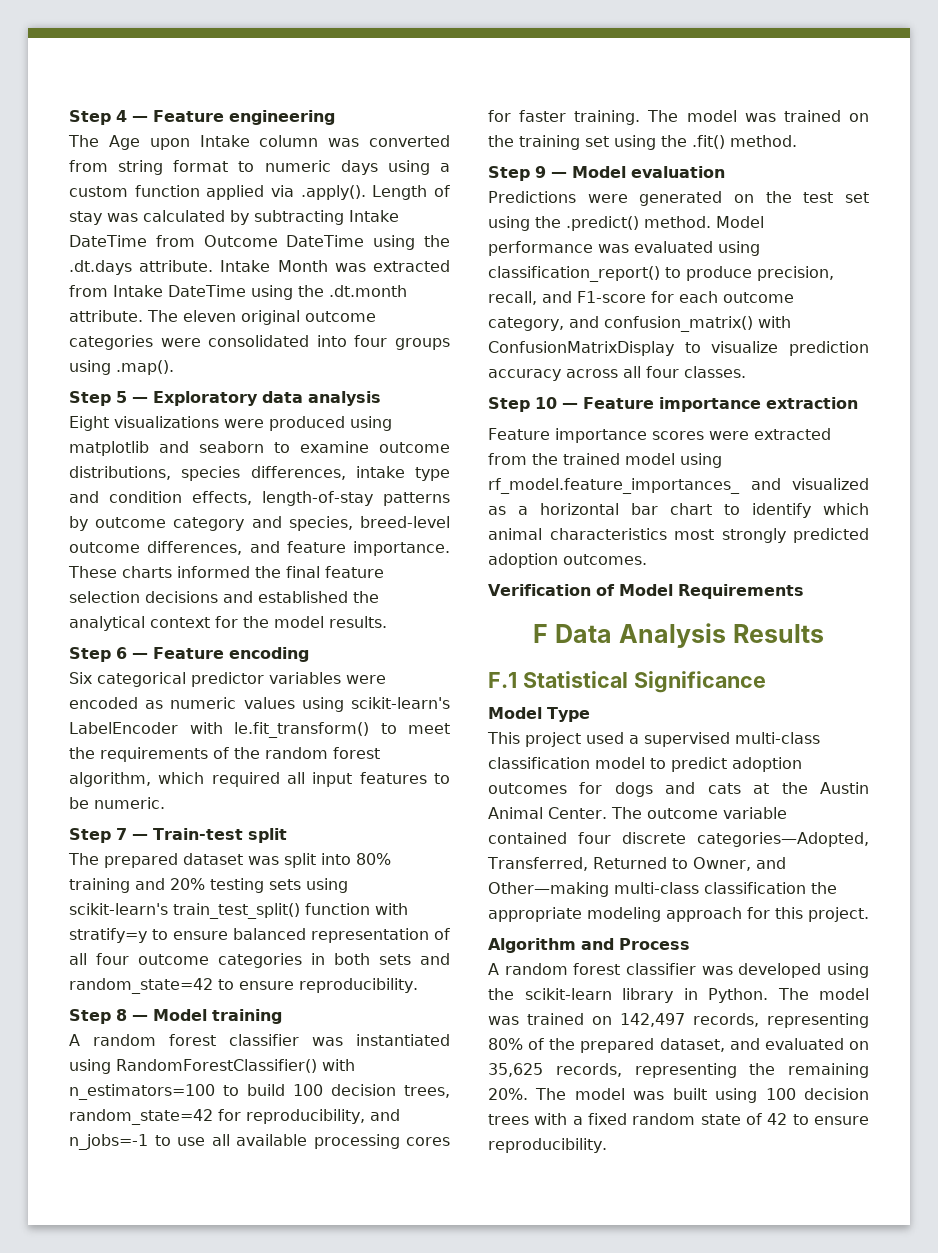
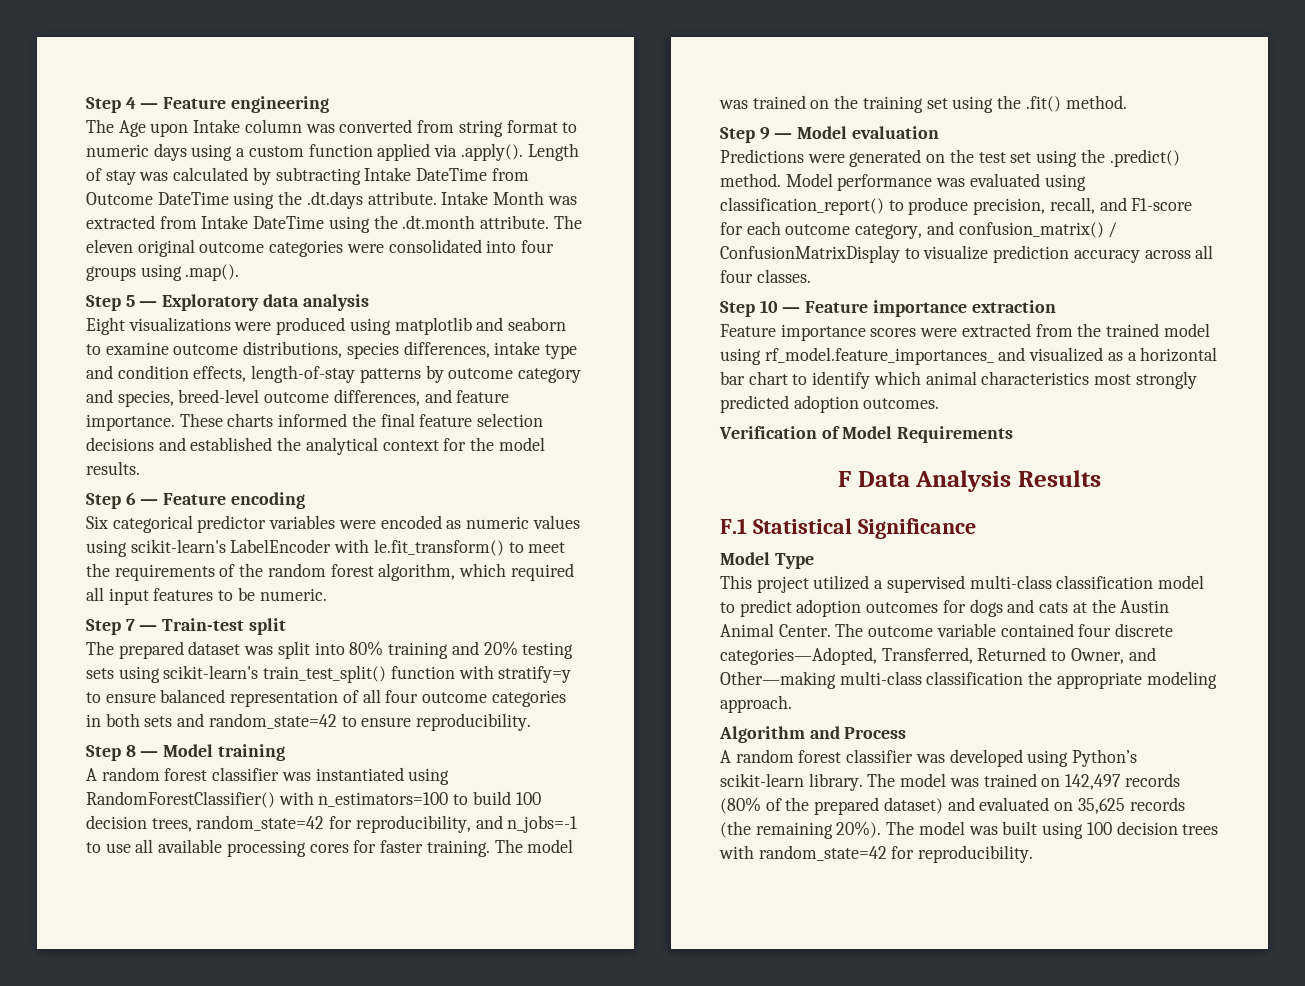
[758,316,791,328] with -> [1108,222,1118,238] /
[586,732,624,744] used -> [813,575,870,590] utilized
[666,907,869,922] approach for this project. -> [720,695,792,713] approach.
[488,988,768,1003] the scikit-learn library in Python. -> [1072,749,1138,767] [720,773,863,791] Python’s scikit-learn library.
[693,1013,869,1028] [488,1038,523,1050] records, representing 80% -> [1124,773,1180,787] [720,797,761,814] records (80%
[659,1038,725,1052] dataset, -> [883,797,943,814] dataset)
[555,1063,869,1078] [488,1088,528,1100] records, representing the remaining 20%. -> [1129,797,1185,811] [720,821,882,839] records (the remaining 20%).
[572,1113,869,1125] a fixed random state of 42 to ensure -> [758,845,915,861] random_state=42 for

